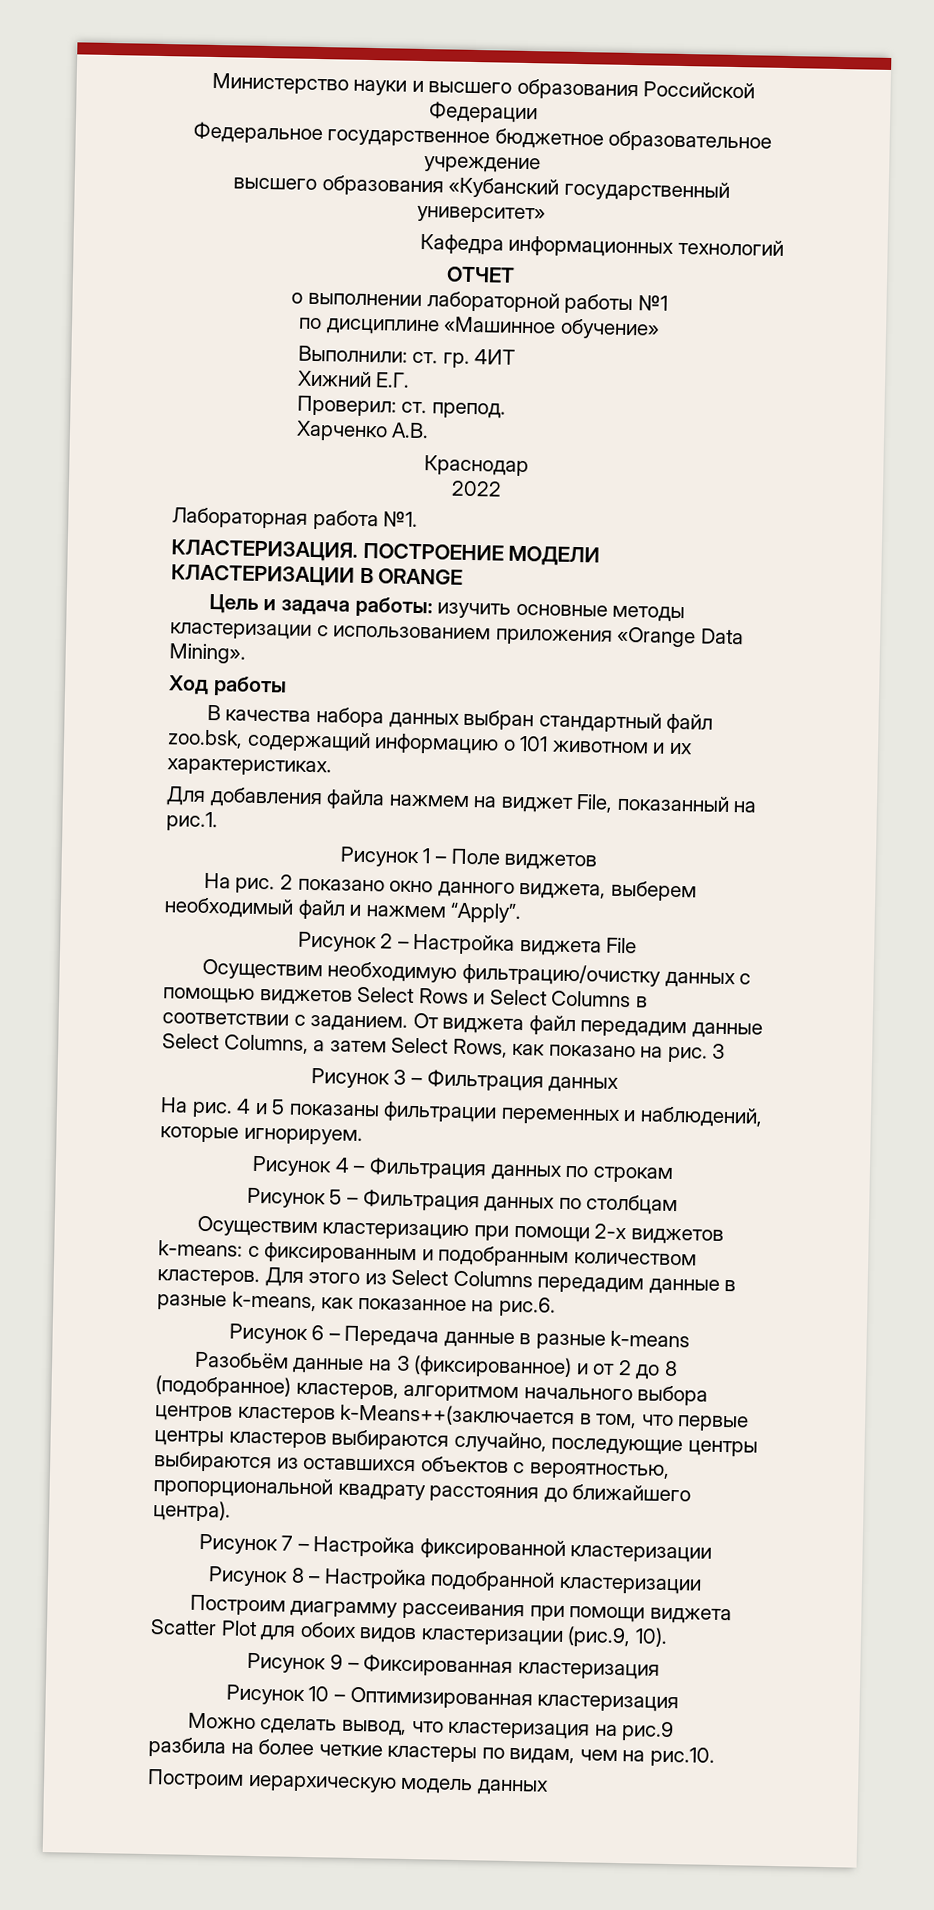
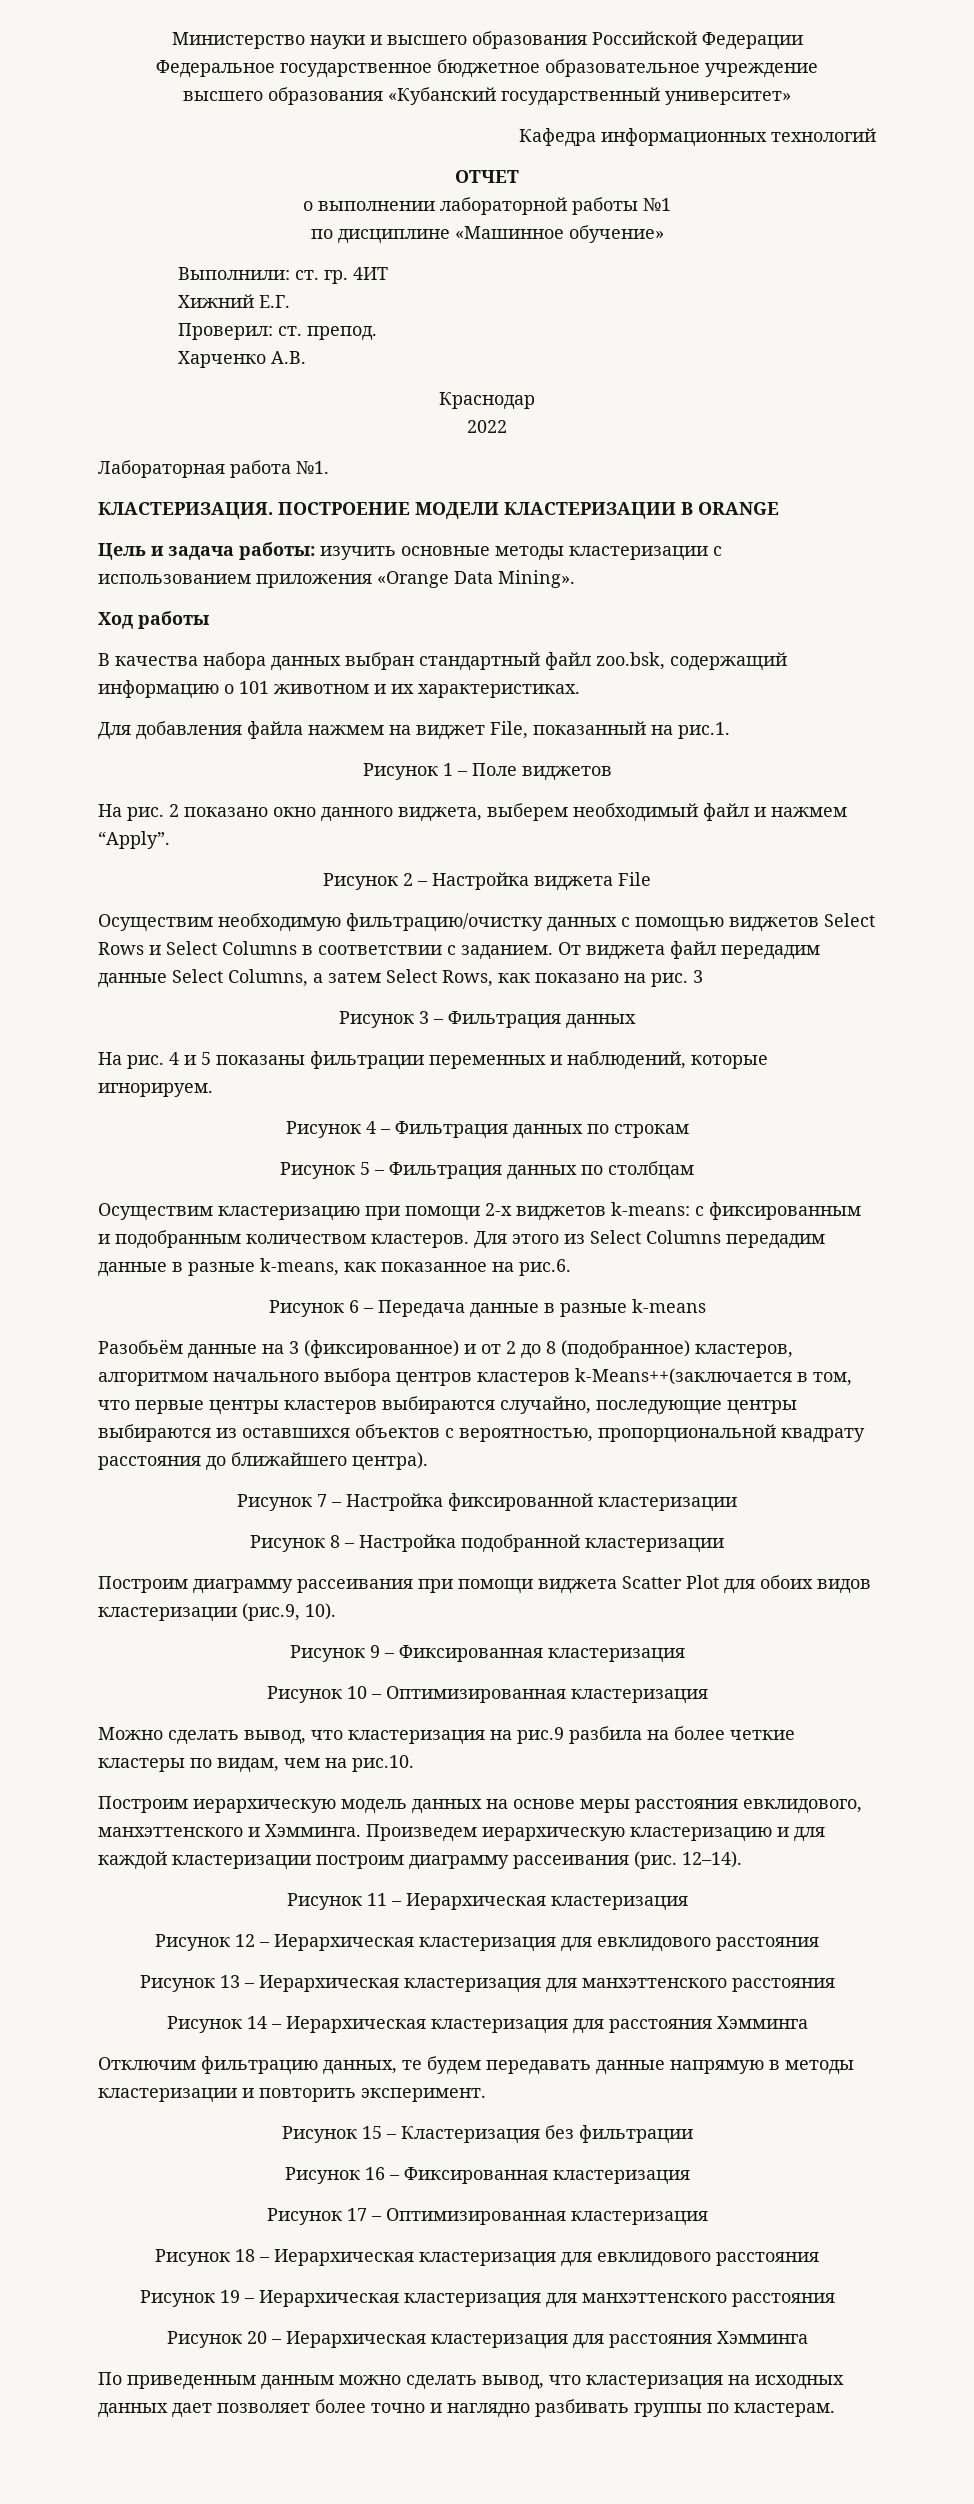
(549, 1787) none -> [486,1799,862,1814] [98,1824,825,1842] [98,1851,742,1870] [286,1893,688,1911] [155,1934,819,1952] [139,1975,835,1993] [166,2016,808,2034] [98,2056,854,2075] [98,2088,486,2103] [281,2125,693,2144] [284,2167,690,2185] [266,2208,708,2226] [155,2249,819,2267] [139,2290,835,2308] [166,2331,808,2349] [98,2372,844,2390] [98,2399,835,2418] на основе меры расстояния евклидового, манхэттенского и Хэмминга. Произведем иерархическую кластеризацию и для каждой кластеризации построим диаграмму рассеивания (рис. 12–14). // Рисунок 11 – Иерархическая кластеризация // Рисунок 12 – Иерархическая кластеризация для евклидового расстояния // Рисунок 13 – Иерархическая кластеризация для манхэттенского расстояния // Рисунок 14 – Иерархическая кластеризация для расстояния Хэмминга // Отключим фильтрацию данных, те будем передавать данные напрямую в методы кластеризации и повторить эксперимент. // Рисунок 15 – Кластеризация без фильтрации // Рисунок 16 – Фиксированная кластеризация // Рисунок 17 – Оптимизированная кластеризация // Рисунок 18 – Иерархическая кластеризация для евклидового расстояния // Рисунок 19 – Иерархическая кластеризация для манхэттенского расстояния // Рисунок 20 – Иерархическая кластеризация для расстояния Хэмминга // По приведенным данным можно сделать вывод, что кластеризация на исходных данных дает позволяет более точно и наглядно разбивать группы по кластерам.

